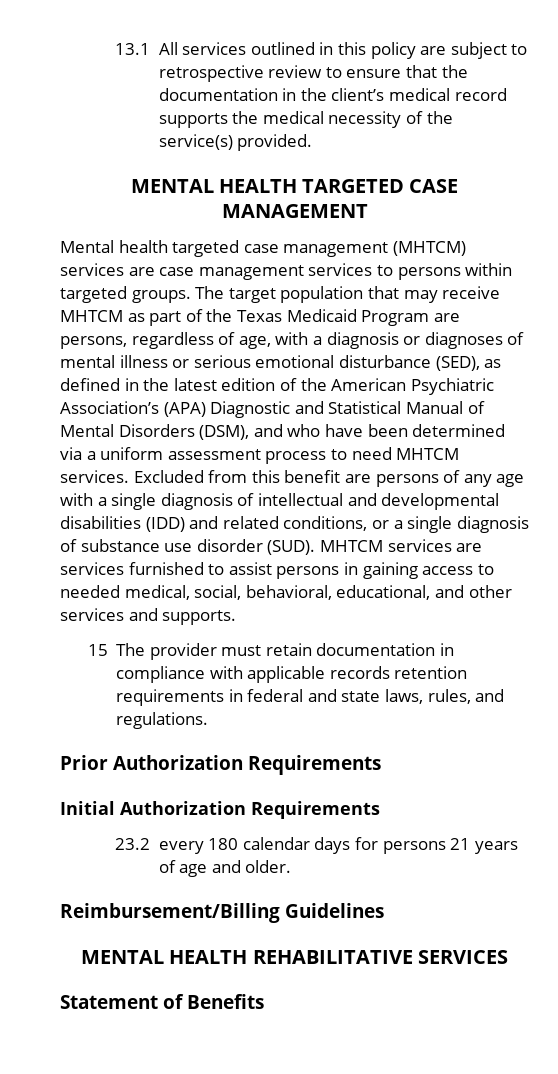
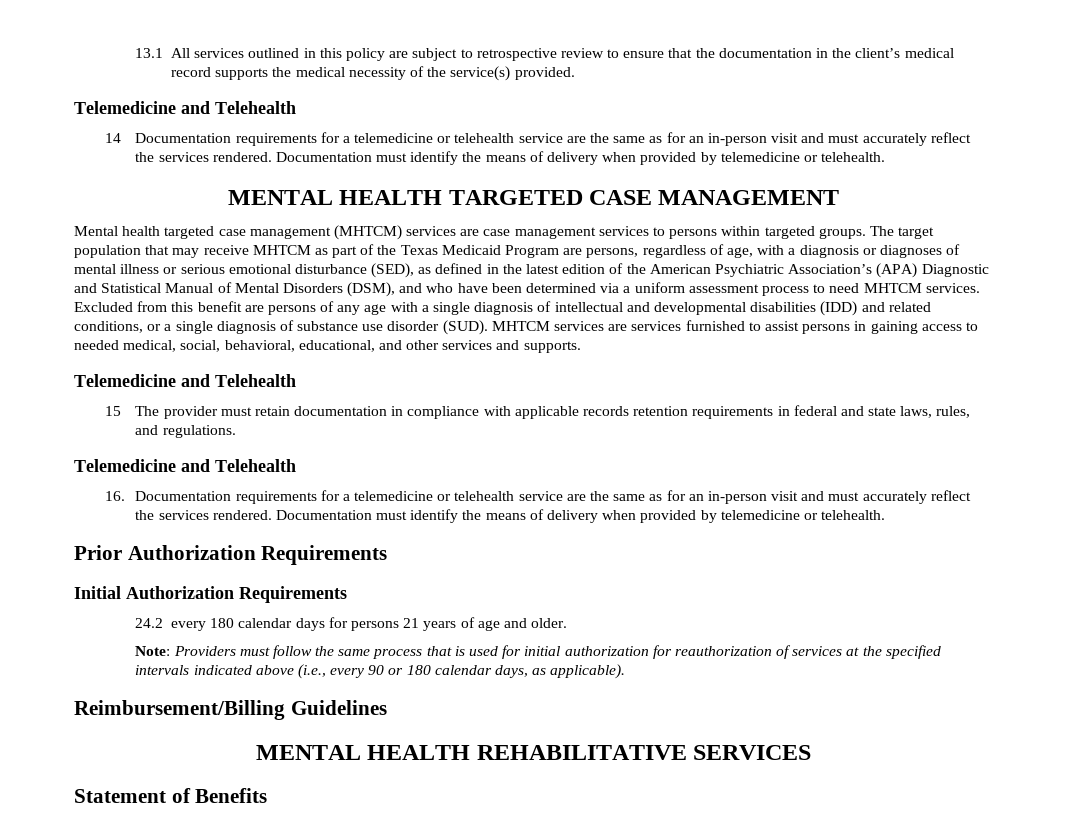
(313, 142) none -> [74,101,296,114] [104,132,971,146] [135,151,886,165] // Telemedicine and Telehealth // 14 Documentation requirements for a telemedicine or telehealth service are the same as for an in-person visit and must accurately reflect the services rendered. Documentation must identify the means of delivery when provided by telemedicine or telehealth.
(237, 617) none -> [74,374,296,387] // Telemedicine and Telehealth
(209, 720) none -> [74,459,296,472] [104,490,971,504] [135,509,886,523] // Telemedicine and Telehealth // 16. Documentation requirements for a telemedicine or telehealth service are the same as for an in-person visit and must accurately reflect the services rendered. Documentation must identify the means of delivery when provided by telemedicine or telehealth.
[115,838,151,850] 23.2 -> [135,618,164,628] 24.2
(292, 866) none -> [135,645,941,659] [135,664,626,679] // Note: Providers must follow the same process that is used for initial authorization for reauthorization of services at the specified intervals indicated above (i.e., every 90 or 180 calendar days, as applicable).

